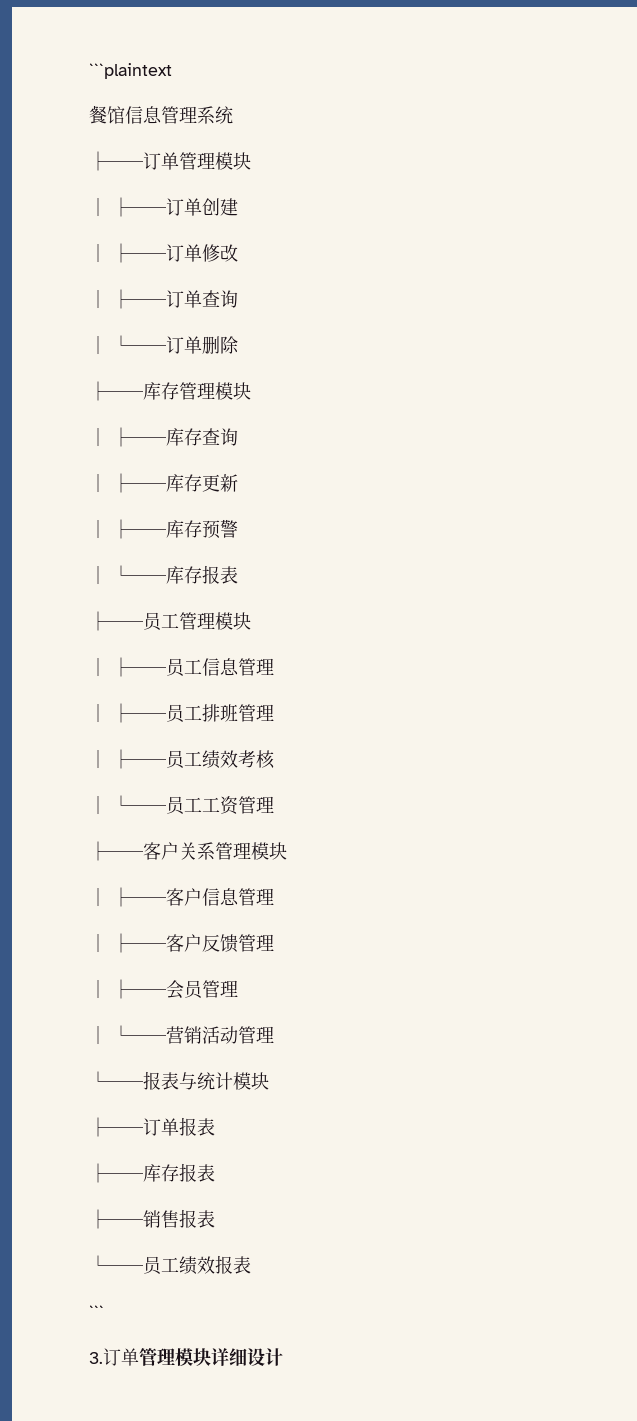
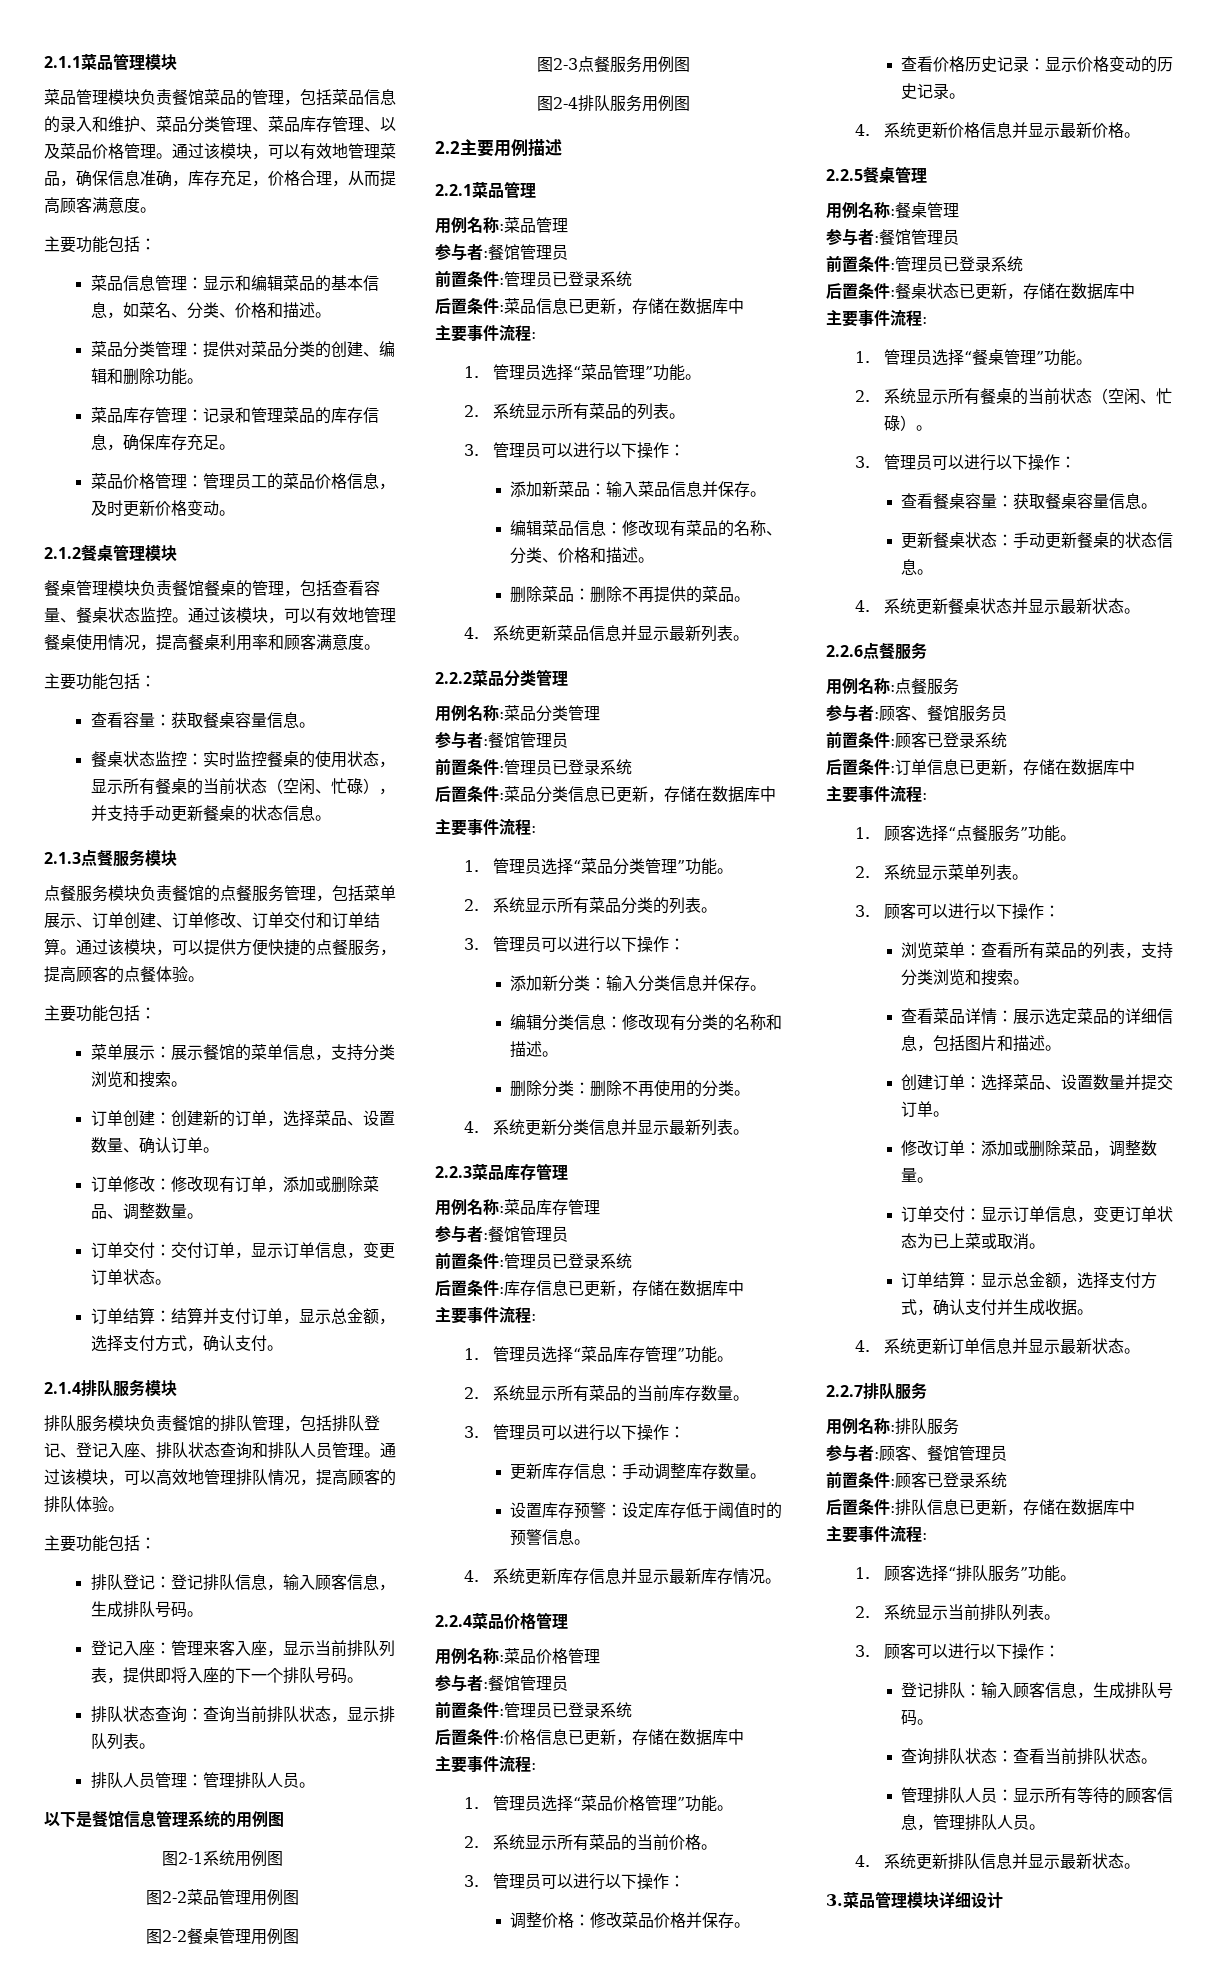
[89,63,172,79] [89,105,233,124] [89,151,251,171] [89,197,238,217] [89,243,238,263] [89,289,238,309] [89,335,239,355] [89,381,251,401] [89,427,238,447] [89,473,238,493] [89,519,238,539] [89,565,238,585] [89,611,251,631] [89,657,274,677] [89,703,274,723] [89,749,275,769] [89,795,274,815] [89,841,287,861] [89,887,274,907] [89,933,274,953] [89,979,238,999] [89,1025,274,1045] [89,1071,269,1090] [89,1117,215,1137] [89,1163,215,1183] [89,1209,215,1229] [89,1255,251,1275] [89,1305,104,1318] [89,1348,139,1366] ```plaintext // 餐馆信息管理系统 // ├──订单管理模块 // │ ├──订单创建 // │ ├──订单修改 // │ ├──订单查询 // │ └──订单删除 // ├──库存管理模块 // │ ├──库存查询 // │ ├──库存更新 // │ ├──库存预警 // │ └──库存报表 // ├──员工管理模块 // │ ├──员工信息管理 // │ ├──员工排班管理 // │ ├──员工绩效考核 // │ └──员工工资管理 // ├──客户关系管理模块 // │ ├──客户信息管理 // │ ├──客户反馈管理 // │ ├──会员管理 // │ └──营销活动管理 // └──报表与统计模块 // ├──订单报表 // ├──库存报表 // ├──销售报表 // └──员工绩效报表 // ``` // 3.订单 -> [44,53,177,71] [44,89,396,106] [44,116,396,133] [44,143,396,160] [44,170,396,187] [44,197,156,214] [44,236,156,253] [90,275,379,292] [90,302,331,319] [90,341,395,358] [90,368,203,385] [90,407,379,424] [90,434,235,451] [90,473,395,490] [90,500,235,517] [44,544,177,562] [44,580,380,597] [44,607,396,624] [44,634,380,651] [44,673,156,690] [90,712,315,729] [90,751,395,768] [90,778,395,795] [90,805,331,822] [44,849,177,867] [44,885,396,902] [44,912,380,929] [44,938,396,956] [44,966,204,983] [44,1005,156,1022] [90,1044,395,1061] [90,1071,187,1088] [90,1110,395,1127] [90,1137,219,1154] [90,1176,379,1193] [90,1203,203,1220] [90,1242,395,1259] [90,1269,171,1285] [90,1307,395,1325] [90,1335,283,1352] [44,1379,177,1397] [44,1415,380,1432] [44,1442,396,1459] [44,1469,396,1486] [44,1496,124,1513] [44,1535,156,1552] [90,1574,395,1591] [90,1601,203,1618] [90,1640,395,1657] [90,1667,363,1684] [90,1706,395,1723] [90,1733,155,1750] [90,1772,315,1789] [44,1810,284,1828] [162,1850,283,1867] [146,1889,299,1906] [146,1928,299,1945] [537,56,690,73] [537,95,690,112] [435,139,562,157] [435,181,536,198] [435,217,568,234] [435,244,568,261] [435,270,632,288] [435,297,744,315] [435,324,536,342] [463,364,701,381] [463,403,685,420] [463,442,685,459] [510,481,767,497] [510,520,783,537] [510,547,655,564] [510,586,751,603] [463,625,749,642] [435,669,568,687] [435,705,600,722] [435,732,568,749] [435,758,632,776] [435,785,776,803] [435,818,536,836] [463,858,733,875] [463,897,717,914] [463,936,685,953] [510,975,767,992] [510,1014,783,1031] [510,1041,559,1058] [510,1080,751,1097] [463,1119,749,1136] [435,1163,568,1181] [435,1199,600,1216] [435,1226,568,1243] [435,1252,632,1270] [435,1279,744,1297] [435,1306,536,1324] [463,1346,733,1363] [463,1385,749,1402] [463,1424,685,1441] [510,1463,767,1480] [510,1502,783,1519] [510,1529,591,1546] [463,1568,781,1585] [435,1612,568,1630] [435,1648,600,1665] [435,1675,568,1692] [435,1701,632,1719] [435,1728,744,1746] [435,1755,536,1773] [463,1795,733,1812] [463,1834,717,1851] [463,1873,685,1890] [510,1912,751,1929] [901,56,1174,73] [901,83,966,100] [854,122,1140,139] [826,166,927,183] [826,202,959,219] [826,229,959,246] [826,255,1023,273] [826,282,1135,300] [826,309,927,327] [854,349,1092,366] [854,388,1172,405] [883,415,932,431] [854,454,1076,471] [901,493,1158,510] [901,532,1174,549] [901,559,934,575] [854,598,1140,615] [826,642,927,660] [826,678,959,695] [826,705,1007,722] [826,731,1007,749] [826,758,1135,776] [826,785,927,803] [854,825,1076,842] [854,864,1028,881] [854,903,1060,920] [901,942,1174,959] [901,969,1030,986] [901,1008,1174,1025] [901,1035,1062,1052] [901,1074,1174,1091] [901,1101,950,1117] [901,1140,1158,1157] [901,1168,934,1183] [901,1206,1174,1223] [901,1233,1046,1250] [901,1271,1158,1289] [901,1299,1094,1316] [854,1338,1140,1355] [826,1382,927,1400] [826,1418,959,1435] [826,1445,1007,1462] [826,1471,1007,1489] [826,1498,1135,1516] [826,1525,927,1543] [854,1565,1076,1582] [854,1604,1060,1621] [854,1643,1060,1660] [901,1682,1174,1699] [901,1709,934,1726] [901,1748,1158,1765] [901,1787,1174,1804] [901,1814,1046,1831] [854,1853,1140,1870] [826,1892,875,1908] 2.1.1菜品管理模块 // 菜品管理模块负责餐馆菜品的管理，包括菜品信息的录入和维护、菜品分类管理、菜品库存管理、以及菜品价格管理。通过该模块，可以有效地管理菜品，确保信息准确，库存充足，价格合理，从而提高顾客满意度。 // 主要功能包括： // 菜品信息管理：显示和编辑菜品的基本信息，如菜名、分类、价格和描述。 // 菜品分类管理：提供对菜品分类的创建、编辑和删除功能。 // 菜品库存管理：记录和管理菜品的库存信息，确保库存充足。 // 菜品价格管理：管理员工的菜品价格信息，及时更新价格变动。 // 2.1.2餐桌管理模块 // 餐桌管理模块负责餐馆餐桌的管理，包括查看容量、餐桌状态监控。通过该模块，可以有效地管理餐桌使用情况，提高餐桌利用率和顾客满意度。 // 主要功能包括： // 查看容量：获取餐桌容量信息。 // 餐桌状态监控：实时监控餐桌的使用状态，显示所有餐桌的当前状态（空闲、忙碌），并支持手动更新餐桌的状态信息。 // 2.1.3点餐服务模块 // 点餐服务模块负责餐馆的点餐服务管理，包括菜单展示、订单创建、订单修改、订单交付和订单结算。通过该模块，可以提供方便快捷的点餐服务，提高顾客的点餐体验。 // 主要功能包括： // 菜单展示：展示餐馆的菜单信息，支持分类浏览和搜索。 // 订单创建：创建新的订单，选择菜品、设置数量、确认订单。 // 订单修改：修改现有订单，添加或删除菜品、调整数量。 // 订单交付：交付订单，显示订单信息，变更订单状态。 // 订单结算：结算并支付订单，显示总金额，选择支付方式，确认支付。 // 2.1.4排队服务模块 // 排队服务模块负责餐馆的排队管理，包括排队登记、登记入座、排队状态查询和排队人员管理。通过该模块，可以高效地管理排队情况，提高顾客的排队体验。 // 主要功能包括： // 排队登记：登记排队信息，输入顾客信息，生成排队号码。 // 登记入座：管理来客入座，显示当前排队列表，提供即将入座的下一个排队号码。 // 排队状态查询：查询当前排队状态，显示排队列表。 // 排队人员管理：管理排队人员。 // 以下是餐馆信息管理系统的用例图 // 图2-1系统用例图 // 图2-2菜品管理用例图 // 图2-2餐桌管理用例图 // 图2-3点餐服务用例图 // 图2-4排队服务用例图 // 2.2主要用例描述 // 2.2.1菜品管理 // 用例名称:菜品管理 // 参与者:餐馆管理员 // 前置条件:管理员已登录系统 // 后置条件:菜品信息已更新，存储在数据库中 // 主要事件流程: // 1.管理员选择“菜品管理”功能。 // 2.系统显示所有菜品的列表。 // 3.管理员可以进行以下操作： // 添加新菜品：输入菜品信息并保存。 // 编辑菜品信息：修改现有菜品的名称、分类、价格和描述。 // 删除菜品：删除不再提供的菜品。 // 4.系统更新菜品信息并显示最新列表。 // 2.2.2菜品分类管理 // 用例名称:菜品分类管理 // 参与者:餐馆管理员 // 前置条件:管理员已登录系统 // 后置条件:菜品分类信息已更新，存储在数据库中 // 主要事件流程: // 1.管理员选择“菜品分类管理”功能。 // 2.系统显示所有菜品分类的列表。 // 3.管理员可以进行以下操作： // 添加新分类：输入分类信息并保存。 // 编辑分类信息：修改现有分类的名称和描述。 // 删除分类：删除不再使用的分类。 // 4.系统更新分类信息并显示最新列表。 // 2.2.3菜品库存管理 // 用例名称:菜品库存管理 // 参与者:餐馆管理员 // 前置条件:管理员已登录系统 // 后置条件:库存信息已更新，存储在数据库中 // 主要事件流程: // 1.管理员选择“菜品库存管理”功能。 // 2.系统显示所有菜品的当前库存数量。 // 3.管理员可以进行以下操作： // 更新库存信息：手动调整库存数量。 // 设置库存预警：设定库存低于阈值时的预警信息。 // 4.系统更新库存信息并显示最新库存情况。 // 2.2.4菜品价格管理 // 用例名称:菜品价格管理 // 参与者:餐馆管理员 // 前置条件:管理员已登录系统 // 后置条件:价格信息已更新，存储在数据库中 // 主要事件流程: // 1.管理员选择“菜品价格管理”功能。 // 2.系统显示所有菜品的当前价格。 // 3.管理员可以进行以下操作： // 调整价格：修改菜品价格并保存。 // 查看价格历史记录：显示价格变动的历史记录。 // 4.系统更新价格信息并显示最新价格。 // 2.2.5餐桌管理 // 用例名称:餐桌管理 // 参与者:餐馆管理员 // 前置条件:管理员已登录系统 // 后置条件:餐桌状态已更新，存储在数据库中 // 主要事件流程: // 1.管理员选择“餐桌管理”功能。 // 2.系统显示所有餐桌的当前状态（空闲、忙碌）。 // 3.管理员可以进行以下操作： // 查看餐桌容量：获取餐桌容量信息。 // 更新餐桌状态：手动更新餐桌的状态信息。 // 4.系统更新餐桌状态并显示最新状态。 // 2.2.6点餐服务 // 用例名称:点餐服务 // 参与者:顾客、餐馆服务员 // 前置条件:顾客已登录系统 // 后置条件:订单信息已更新，存储在数据库中 // 主要事件流程: // 1.顾客选择“点餐服务”功能。 // 2.系统显示菜单列表。 // 3.顾客可以进行以下操作： // 浏览菜单：查看所有菜品的列表，支持分类浏览和搜索。 // 查看菜品详情：展示选定菜品的详细信息，包括图片和描述。 // 创建订单：选择菜品、设置数量并提交订单。 // 修改订单：添加或删除菜品，调整数量。 // 订单交付：显示订单信息，变更订单状态为已上菜或取消。 // 订单结算：显示总金额，选择支付方式，确认支付并生成收据。 // 4.系统更新订单信息并显示最新状态。 // 2.2.7排队服务 // 用例名称:排队服务 // 参与者:顾客、餐馆管理员 // 前置条件:顾客已登录系统 // 后置条件:排队信息已更新，存储在数据库中 // 主要事件流程: // 1.顾客选择“排队服务”功能。 // 2.系统显示当前排队列表。 // 3.顾客可以进行以下操作： // 登记排队：输入顾客信息，生成排队号码。 // 查询排队状态：查看当前排队状态。 // 管理排队人员：显示所有等待的顾客信息，管理排队人员。 // 4.系统更新排队信息并显示最新状态。 // 3.菜品

